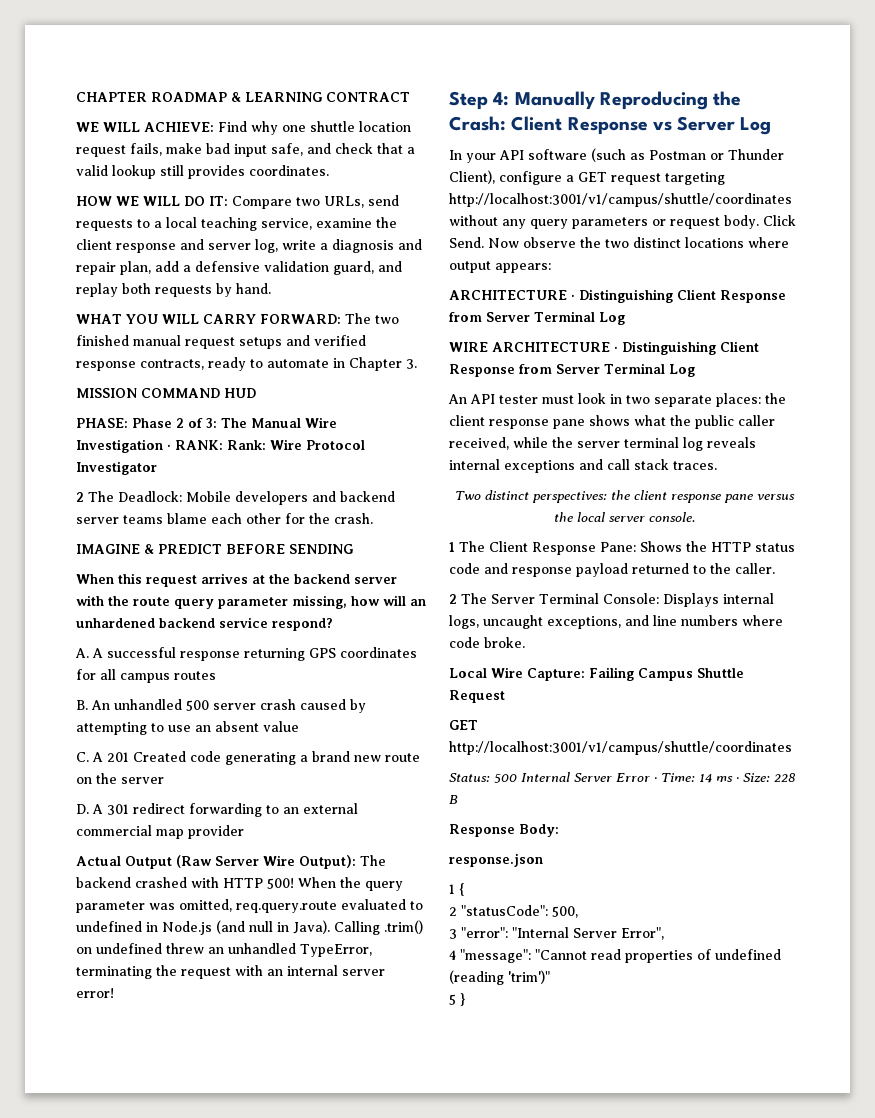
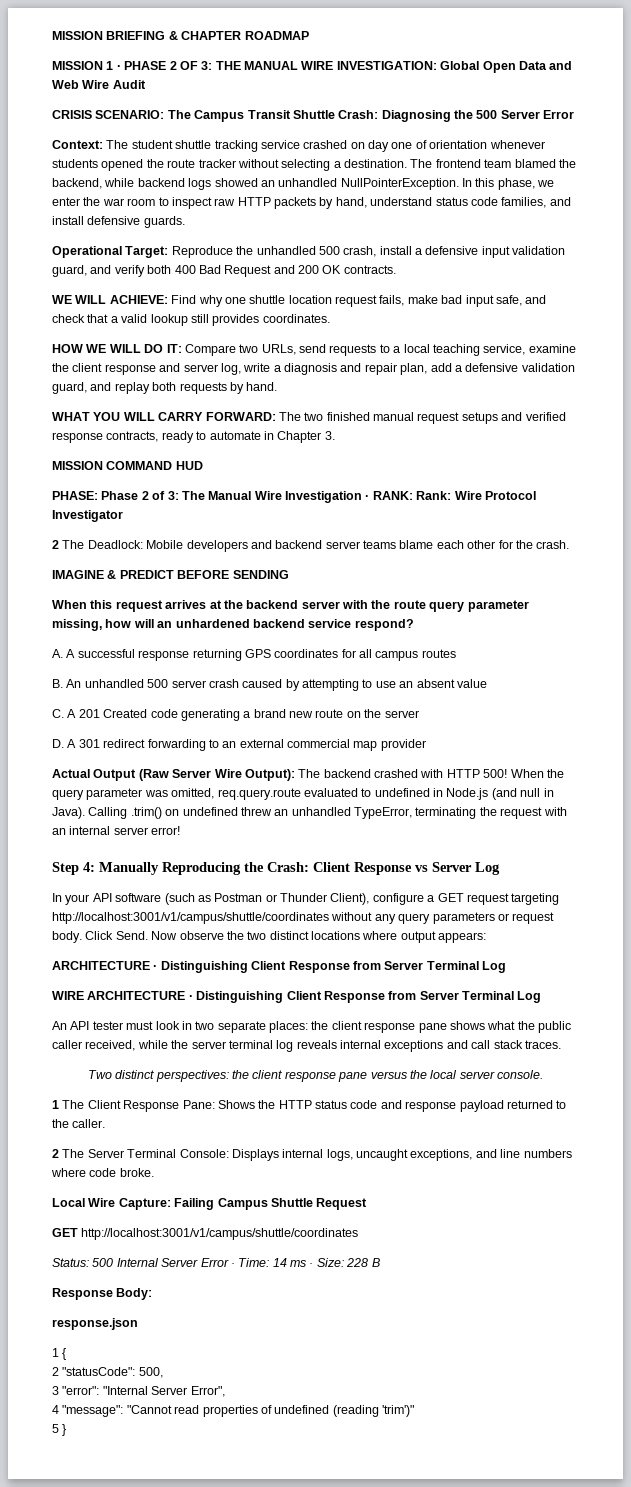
(76, 97) none -> [52,31,178,40] MISSION BRIEFING &
[231,92,410,102] & LEARNING CONTRACT -> [52,61,573,73] [52,80,146,89] [52,110,575,122] [52,140,545,152] [52,159,576,171] [52,178,555,190] [52,197,571,209] [52,216,185,228] [52,246,566,258] [52,265,396,277] // MISSION 1 · PHASE 2 OF 3: THE MANUAL WIRE INVESTIGATION: Global Open Data and Web Wire Audit // CRISIS SCENARIO: The Campus Transit Shuttle Crash: Diagnosing the 500 Server Error // Context: The student shuttle tracking service crashed on day one of orientation whenever students opened the route tracker without selecting a destination. The frontend team blamed the backend, while backend logs showed an unhandled NullPointerException. In this phase, we enter the war room to inspect raw HTTP packets by hand, understand status code families, and install defensive guards. // Operational Target: Reproduce the unhandled 500 crash, install a defensive input validation guard, and verify both 400 Bad Request and 200 OK contracts.

